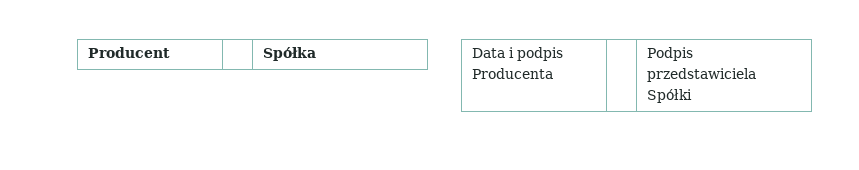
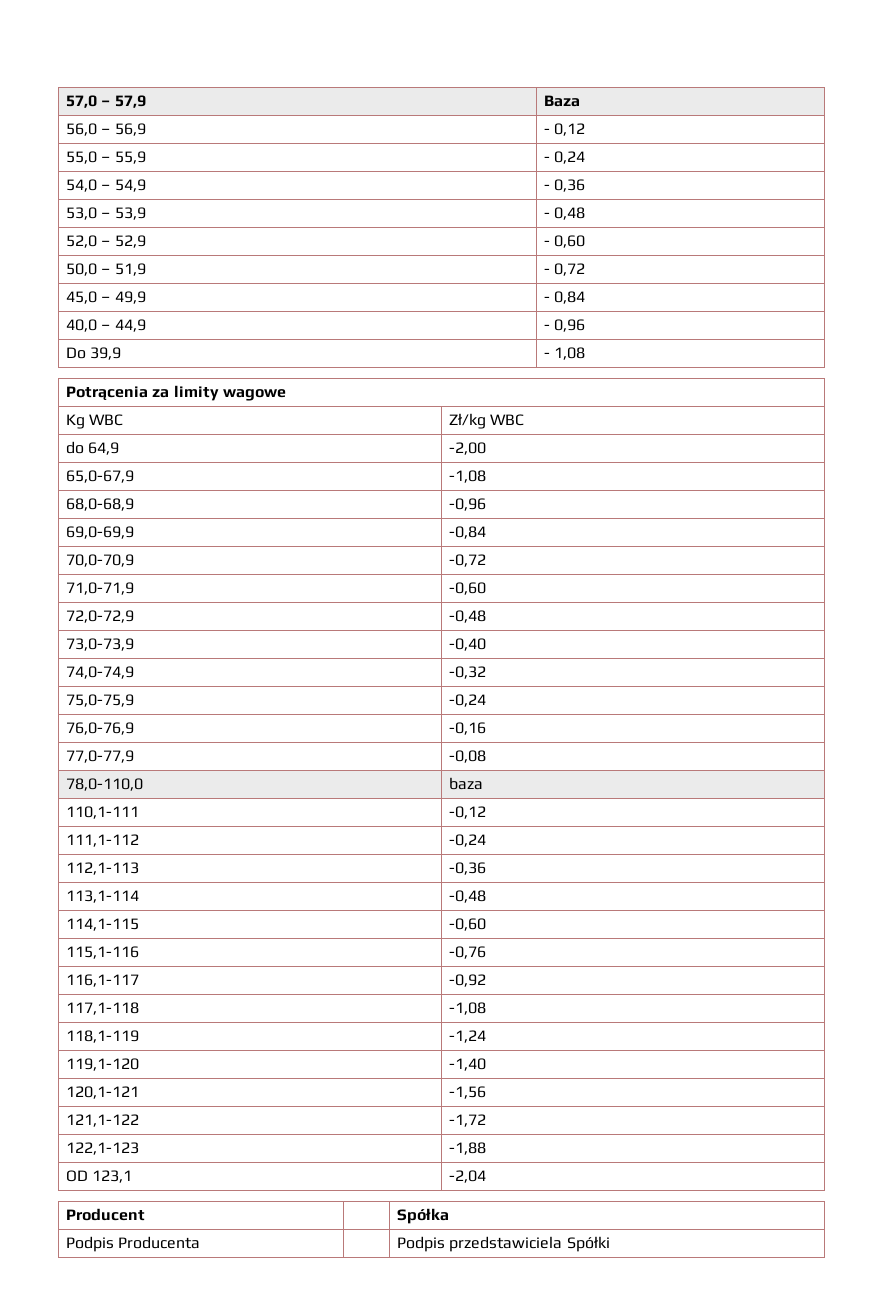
(88, 52) none -> [66,95,146,108] [544,95,581,107] [66,123,146,136] [544,123,586,136] [66,151,146,164] [544,151,586,164] [66,179,146,192] [544,179,586,192] [66,207,146,220] [544,207,586,220] [66,235,146,248] [544,235,586,248] [66,263,146,276] [544,263,586,276] [66,291,146,304] [544,291,586,304] [66,319,146,332] [544,319,586,332] [66,347,122,360] [544,347,586,360] [66,385,287,401] [66,414,124,429] [449,413,525,429] [66,441,120,455] [449,442,487,455] [66,470,135,483] [449,470,487,483] [66,498,135,511] [449,498,487,511] [66,526,135,539] [449,526,487,539] [66,554,135,567] [449,554,487,567] [66,582,135,595] [449,582,487,595] [66,610,135,623] [449,610,487,623] [66,638,135,651] [449,638,487,651] [66,666,135,679] [449,666,487,679] [66,694,135,707] [449,694,487,707] [66,722,135,735] [449,722,487,735] [66,750,135,763] [449,750,487,763] [66,778,144,791] [449,777,484,790] [66,806,140,819] [449,806,487,819] [66,834,140,847] [449,834,487,847] [66,862,140,875] [449,862,487,875] [66,890,140,903] [449,890,487,903] [66,918,140,931] [449,918,487,931] [66,946,140,959] [449,946,487,959] [66,974,140,987] [449,974,487,987] [66,1002,140,1015] [449,1002,487,1015] [66,1030,140,1043] [449,1030,487,1043] [66,1058,140,1071] [449,1058,487,1071] [66,1086,140,1099] [449,1086,487,1099] [66,1114,140,1127] [449,1114,487,1127] [66,1142,140,1155] [449,1142,487,1155] [66,1170,133,1183] [449,1170,487,1183] 57,0 – 57,9 | Baza // 56,0 – 56,9 | - 0,12 // 55,0 – 55,9 | - 0,24 // 54,0 – 54,9 | - 0,36 // 53,0 – 53,9 | - 0,48 // 52,0 – 52,9 | - 0,60 // 50,0 – 51,9 | - 0,72 // 45,0 – 49,9 | - 0,84 // 40,0 – 44,9 | - 0,96 // Do 39,9 | - 1,08 // Potrącenia za limity wagowe // Kg WBC | Zł/kg WBC // do 64,9 | -2,00 // 65,0-67,9 | -1,08 // 68,0-68,9 | -0,96 // 69,0-69,9 | -0,84 // 70,0-70,9 | -0,72 // 71,0-71,9 | -0,60 // 72,0-72,9 | -0,48 // 73,0-73,9 | -0,40 // 74,0-74,9 | -0,32 // 75,0-75,9 | -0,24 // 76,0-76,9 | -0,16 // 77,0-77,9 | -0,08 // 78,0-110,0 | baza // 110,1-111 | -0,12 // 111,1-112 | -0,24 // 112,1-113 | -0,36 // 113,1-114 | -0,48 // 114,1-115 | -0,60 // 115,1-116 | -0,76 // 116,1-117 | -0,92 // 117,1-118 | -1,08 // 118,1-119 | -1,24 // 119,1-120 | -1,40 // 120,1-121 | -1,56 // 121,1-122 | -1,72 // 122,1-123 | -1,88 // OD 123,1 | -2,04 //
[472,47,564,61] Data i podpis -> [66,1236,115,1252] Podpis

